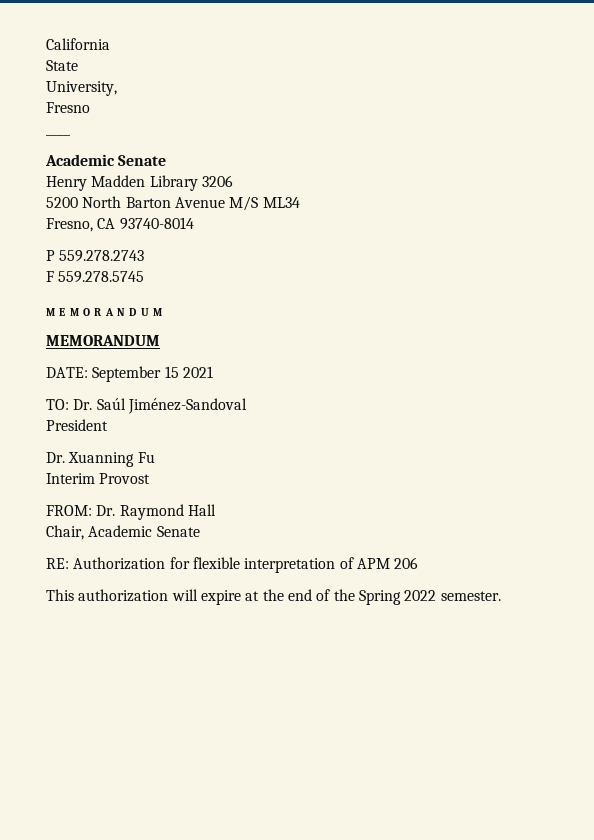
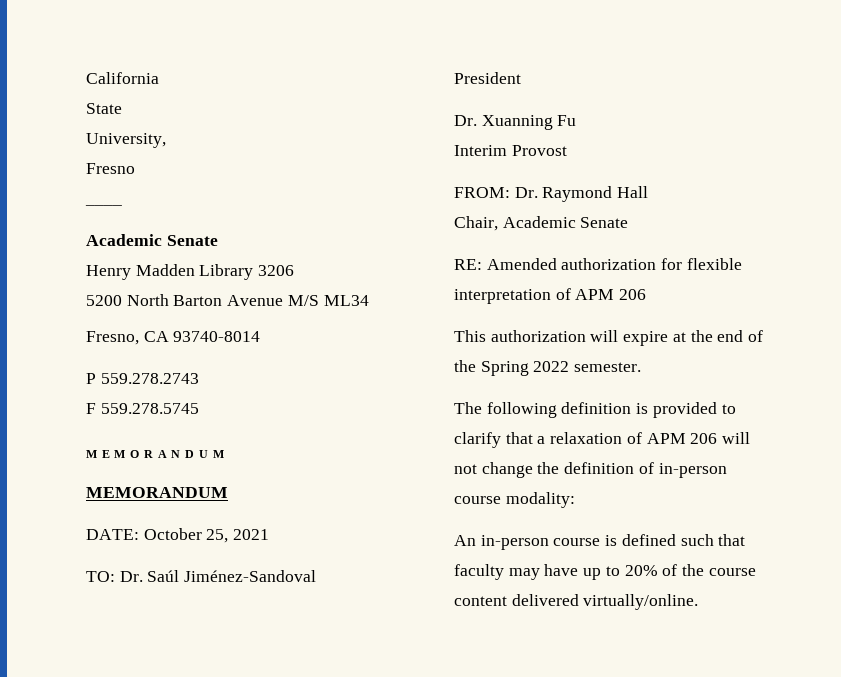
[92,366,179,382] September 15 -> [143,528,229,543] October 25,
[73,557,166,570] Authorization -> [486,258,657,270] Amended authorization
(501, 596) none -> [454,402,736,418] [454,432,751,448] [454,462,727,478] [454,492,575,508] [454,534,746,550] [454,564,756,580] [454,594,699,610] // The following definition is provided to clarify that a relaxation of APM 206 will not change the definition of in-person course modality: // An in-person course is defined such that faculty may have up to 20% of the course content delivered virtually/online.

